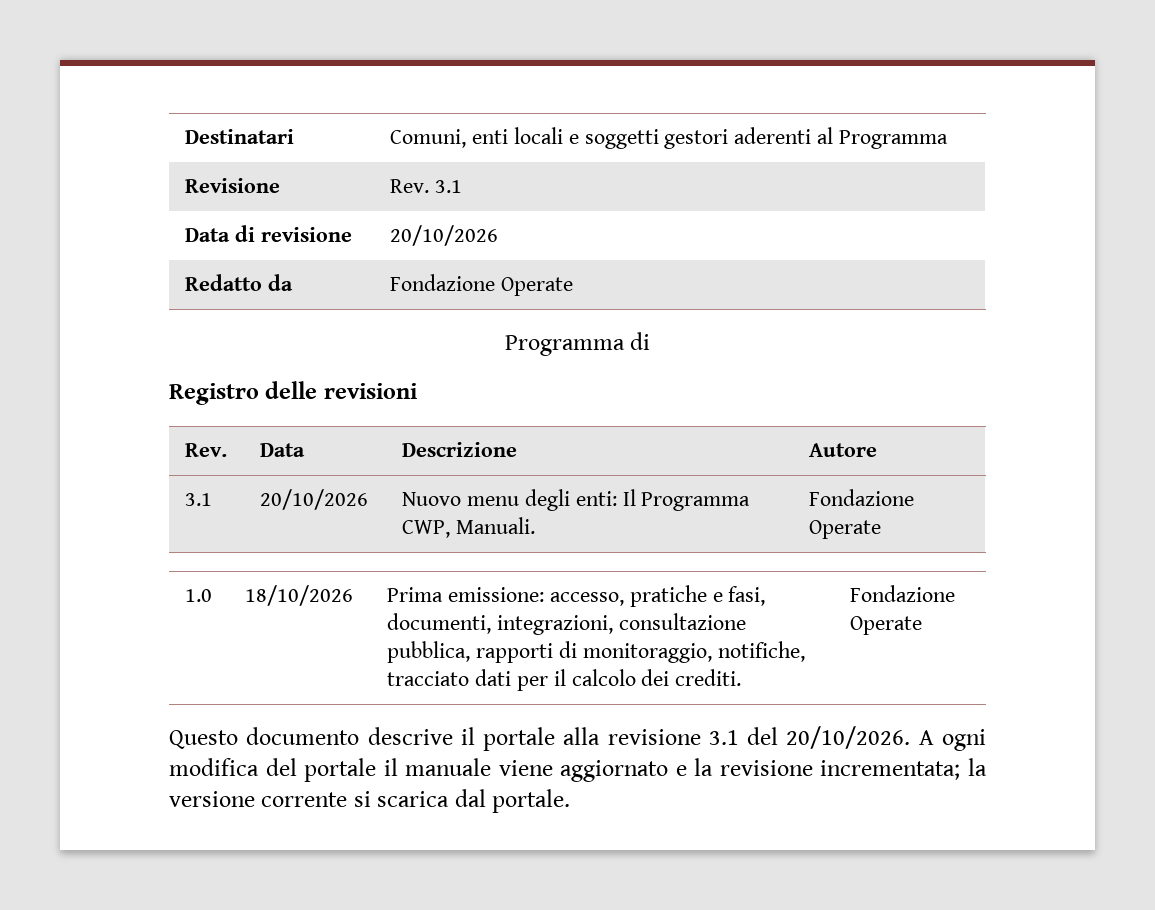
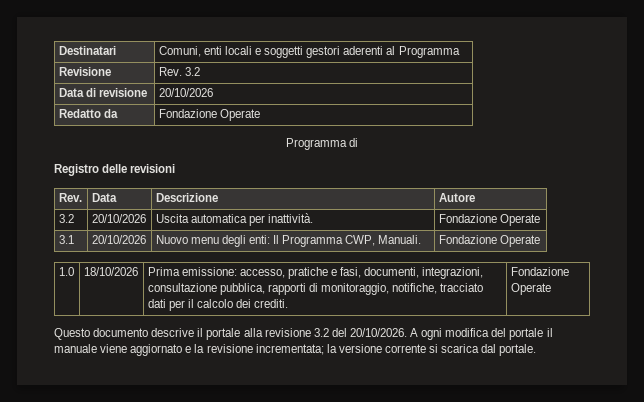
[435,180,463,193] 3.1 -> [184,67,200,76] 3.2
(878, 450) none -> [58,214,74,223] [91,214,146,223] [155,213,314,226] [438,214,540,226] // 3.2 | 20/10/2026 | Uscita automatica per inattività. | Fondazione Operate
[708,730,739,745] 3.1 -> [313,328,329,337] 3.2

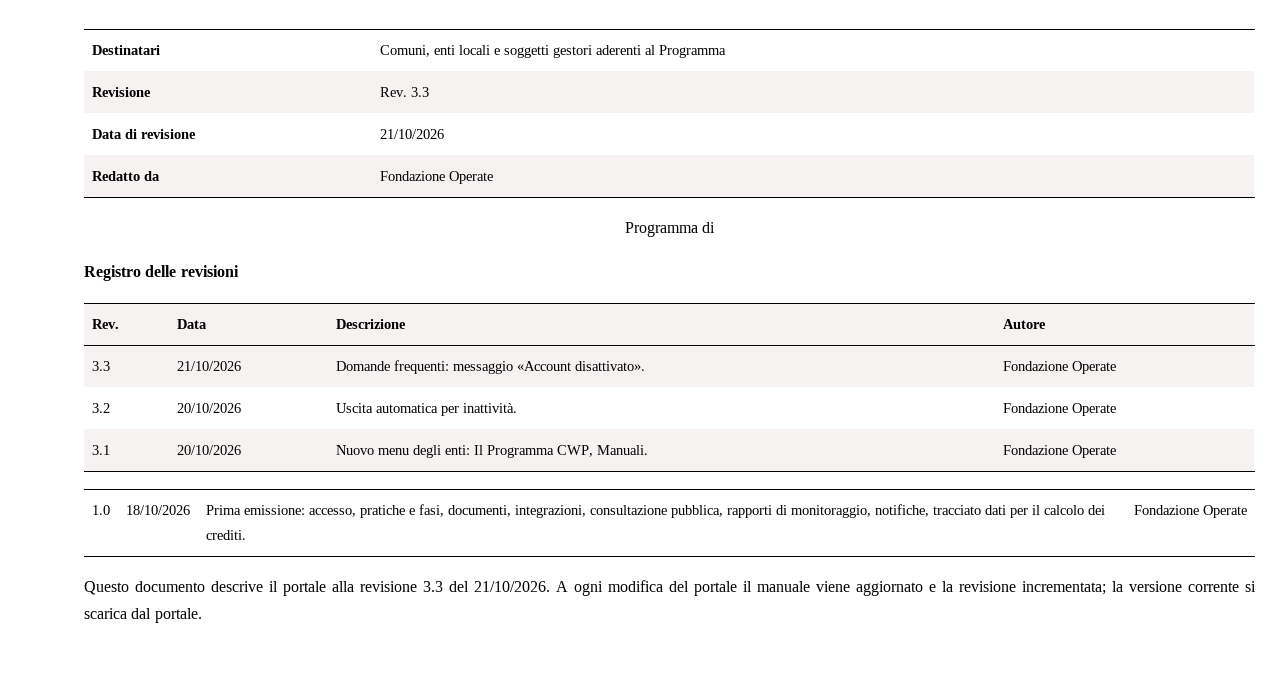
[184,67,200,76] 3.2 -> [410,87,429,97] 3.3
[158,88,213,97] 20/10/2026 -> [379,129,444,139] 21/10/2026
(475, 197) none -> [91,361,110,371] [176,361,241,371] [335,360,645,374] [1002,361,1116,374] // 3.3 | 21/10/2026 | Domande frequenti: messaggio «Account disattivato». | Fondazione Operate
[313,328,407,337] 3.2 del 20/10/2026. -> [423,581,550,592] 3.3 del 21/10/2026.

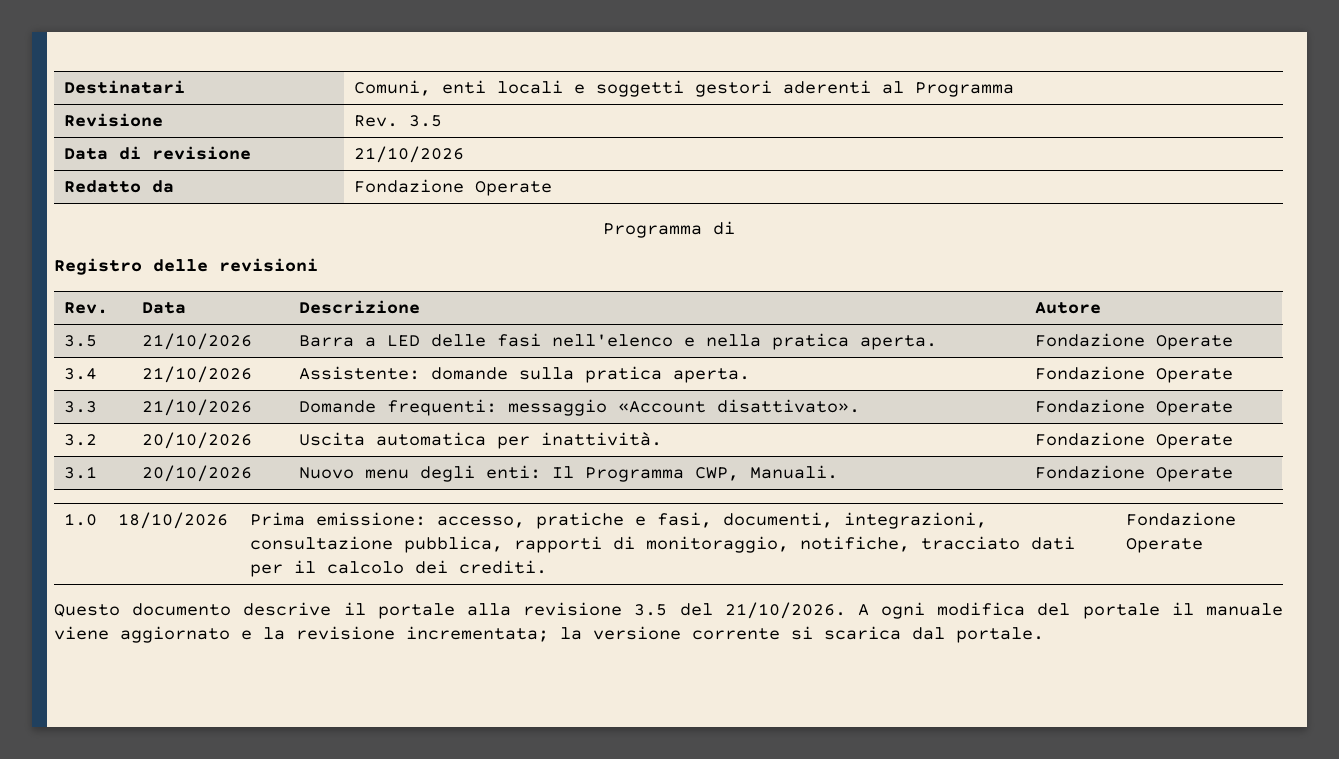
[410,87,429,97] 3.3 -> [409,115,443,127] 3.5
(1046, 324) none -> [64,335,98,347] [142,333,253,350] [299,333,938,350] [1035,333,1234,350] [64,368,98,380] [142,366,253,383] [299,366,751,383] [1035,366,1234,383] // 3.5 | 21/10/2026 | Barra a LED delle fasi nell'elenco e nella pratica aperta. | Fondazione Operate // 3.4 | 21/10/2026 | Assistente: domande sulla pratica aperta. | Fondazione Operate
[423,581,443,592] 3.3 -> [634,604,668,616] 3.5

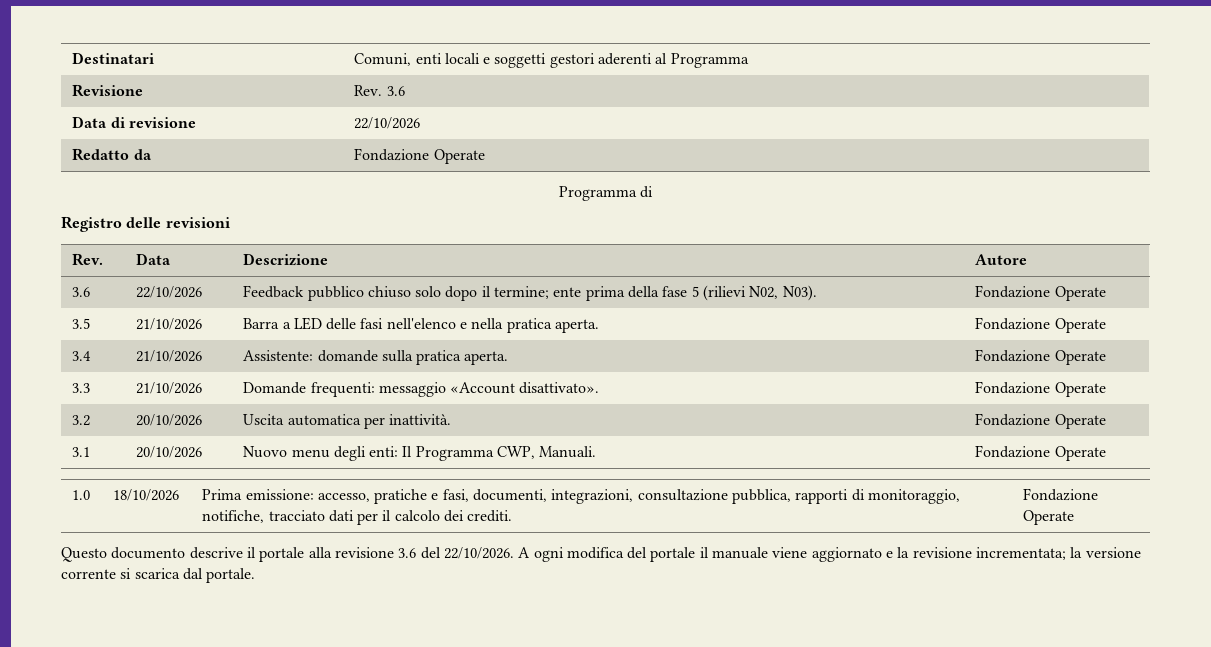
[409,115,443,127] 3.5 -> [386,86,405,96] 3.6
[354,146,465,163] 21/10/2026 -> [354,117,421,129] 22/10/2026
(1102, 308) none -> [72,287,91,297] [136,286,203,298] [243,285,817,301] [975,285,1106,301] // 3.6 | 22/10/2026 | Feedback pubblico chiuso solo dopo il termine; ente prima della fase 5 (rilievi N02, N03). | Fondazione Operate
[634,602,846,619] 3.5 del 21/10/2026. -> [398,547,514,559] 3.6 del 22/10/2026.

